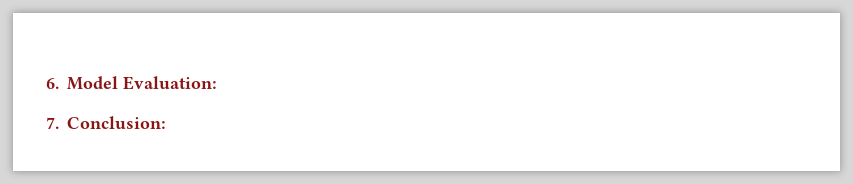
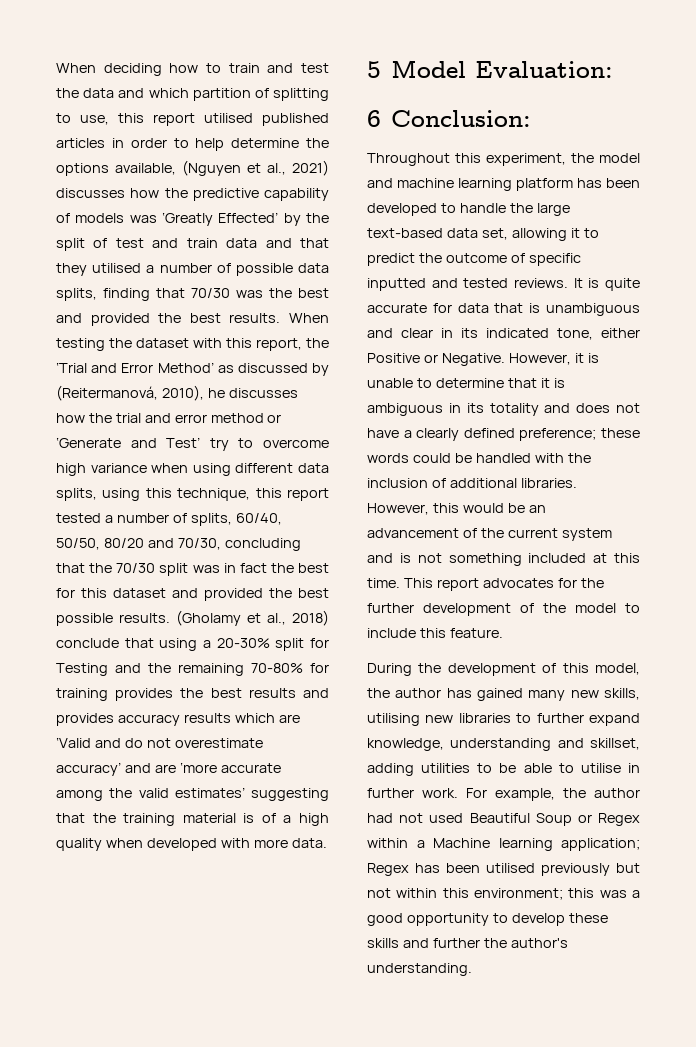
[46,78,59,89] 6. -> [56,63,329,76] [56,88,329,101] [56,113,329,126] [56,138,329,151] [56,160,329,176] [56,188,329,201] [56,212,329,226] [56,238,329,251] [56,263,329,276] [56,288,329,301] [56,313,329,326] [56,338,329,351] [56,362,329,376] [56,385,298,401] [56,413,282,423] [56,437,329,451] [56,463,329,476] [56,488,329,501] [56,513,282,526] [56,538,301,551] [56,563,329,576] [56,588,329,601] [56,610,329,626] [56,638,329,651] [56,663,329,676] [56,688,329,701] [56,713,300,726] [56,737,263,748] [56,762,281,776] [56,787,329,801] [56,813,330,826] [56,838,327,851] [367,61,381,78] When deciding how to train and test the data and which partition of splitting to use, this report utilised published articles in order to help determine the options available, (Nguyen et al., 2021) discusses how the predictive capability of models was ‘Greatly Effected’ by the split of test and train data and that they utilised a number of possible data splits, finding that 70/30 was the best and provided the best results. When testing the dataset with this report, the ‘Trial and Error Method’ as discussed by (Reitermanová, 2010), he discusses how the trial and error method or ‘Generate and Test’ try to overcome high variance when using different data splits, using this technique, this report tested a number of splits, 60/40, 50/50, 80/20 and 70/30, concluding that the 70/30 split was in fact the best for this dataset and provided the best possible results. (Gholamy et al., 2018) conclude that using a 20-30% split for Testing and the remaining 70-80% for training provides the best results and provides accuracy results which are ‘Valid and do not overestimate accuracy’ and are ‘more accurate among the valid estimates’ suggesting that the training material is of a high quality when developed with more data. // 5
[46,117,59,129] 7. -> [367,110,381,127] 6
(166, 122) none -> [367,153,640,166] [367,178,640,191] [367,203,570,216] [367,228,599,241] [367,253,581,266] [367,278,640,291] [367,303,640,316] [367,328,640,340] [367,353,599,366] [367,378,565,388] [367,403,640,416] [367,428,640,441] [367,453,591,463] [367,478,577,488] [367,503,546,515] [367,528,612,541] [367,553,640,566] [367,578,604,591] [367,603,640,616] [367,628,503,638] [367,663,640,676] [367,688,640,701] [367,713,640,726] [367,738,640,751] [367,763,640,776] [367,788,640,801] [367,813,640,826] [367,838,640,851] [367,863,640,876] [367,888,640,900] [367,913,608,926] [367,938,568,948] [367,963,472,976] // Throughout this experiment, the model and machine learning platform has been developed to handle the large text-based data set, allowing it to predict the outcome of specific inputted and tested reviews. It is quite accurate for data that is unambiguous and clear in its indicated tone, either Positive or Negative. However, it is unable to determine that it is ambiguous in its totality and does not have a clearly defined preference; these words could be handled with the inclusion of additional libraries. However, this would be an advancement of the current system and is not something included at this time. This report advocates for the further development of the model to include this feature. // During the development of this model, the author has gained many new skills, utilising new libraries to further expand knowledge, understanding and skillset, adding utilities to be able to utilise in further work. For example, the author had not used Beautiful Soup or Regex within a Machine learning application; Regex has been utilised previously but not within this environment; this was a good opportunity to develop these skills and further the author's understanding.

